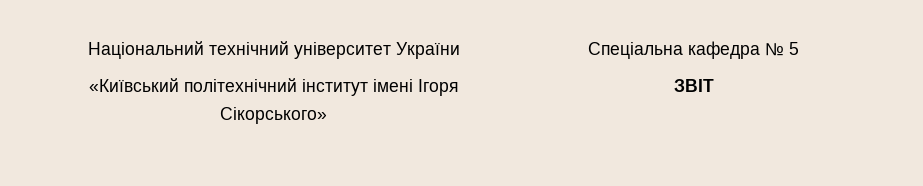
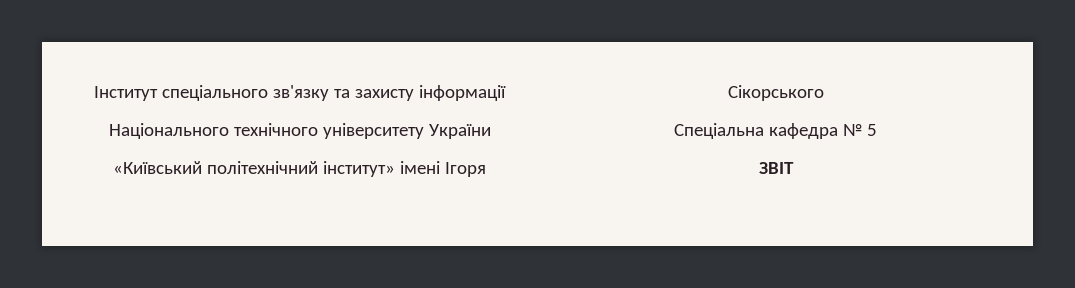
[87,41,391,59] Національний технічний університет -> [94,85,506,101] [108,123,424,139] Інститут спеціального зв'язку та захисту інформації // Національного технічного університету
[302,79,368,96] інститут -> [323,161,395,177] інститут»
[220,107,327,124] Сікорського» -> [727,85,824,101] Сікорського

